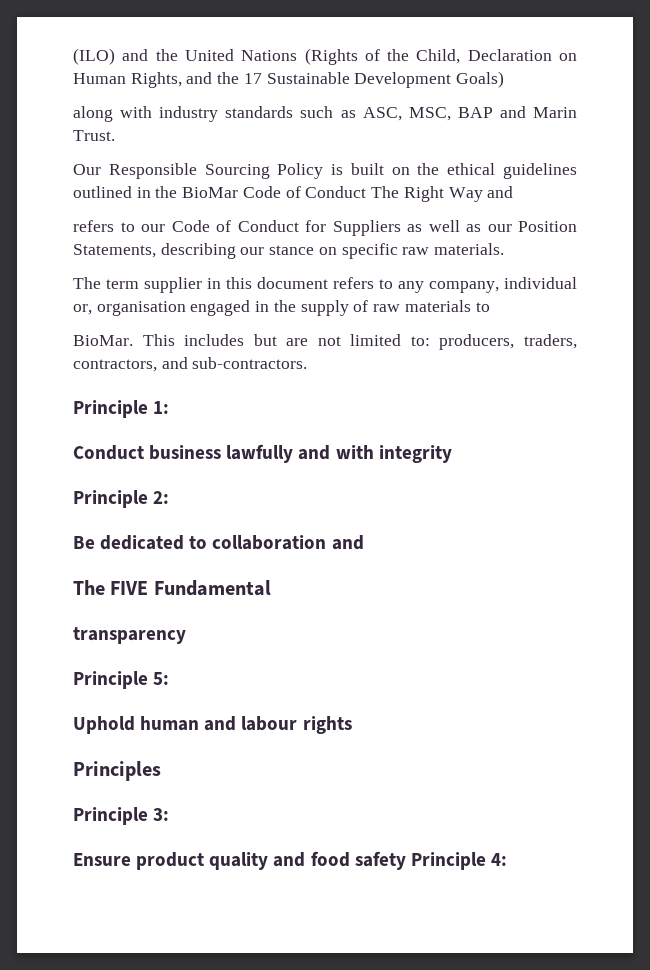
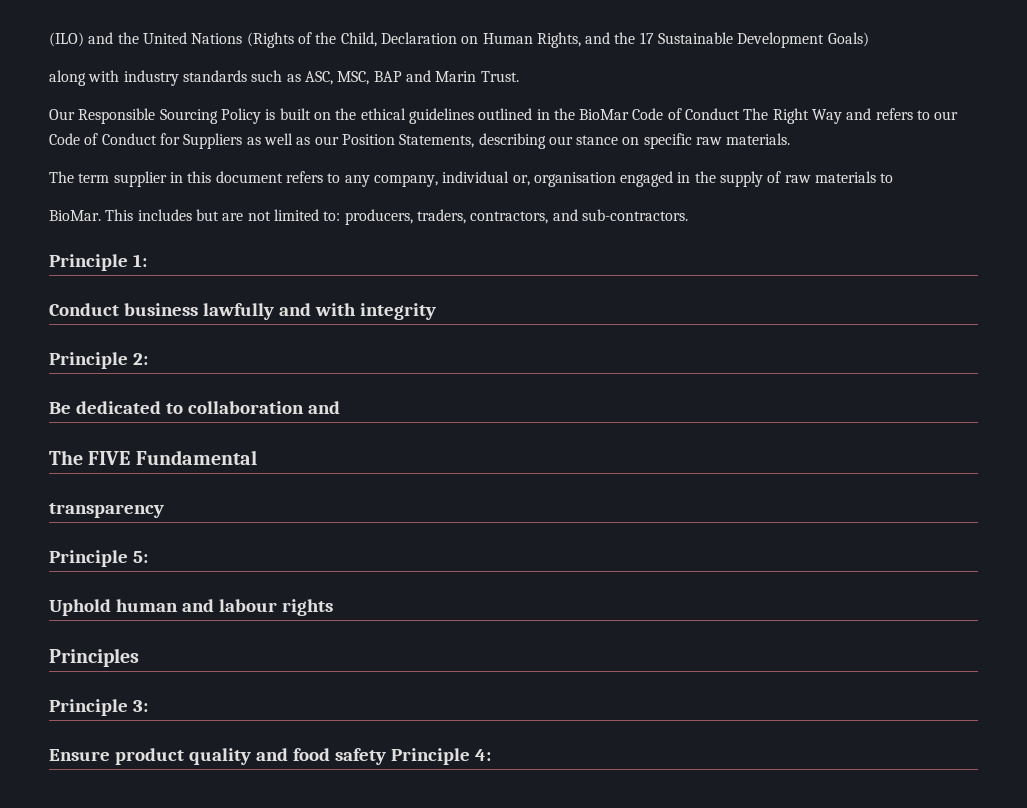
(514, 192) // -> (872, 114) none

